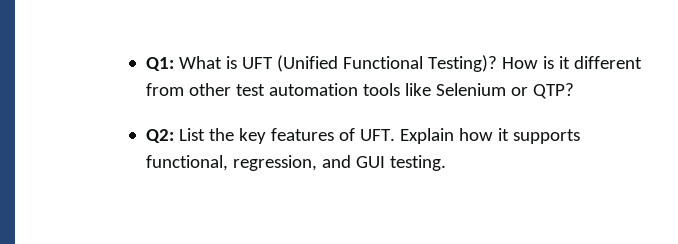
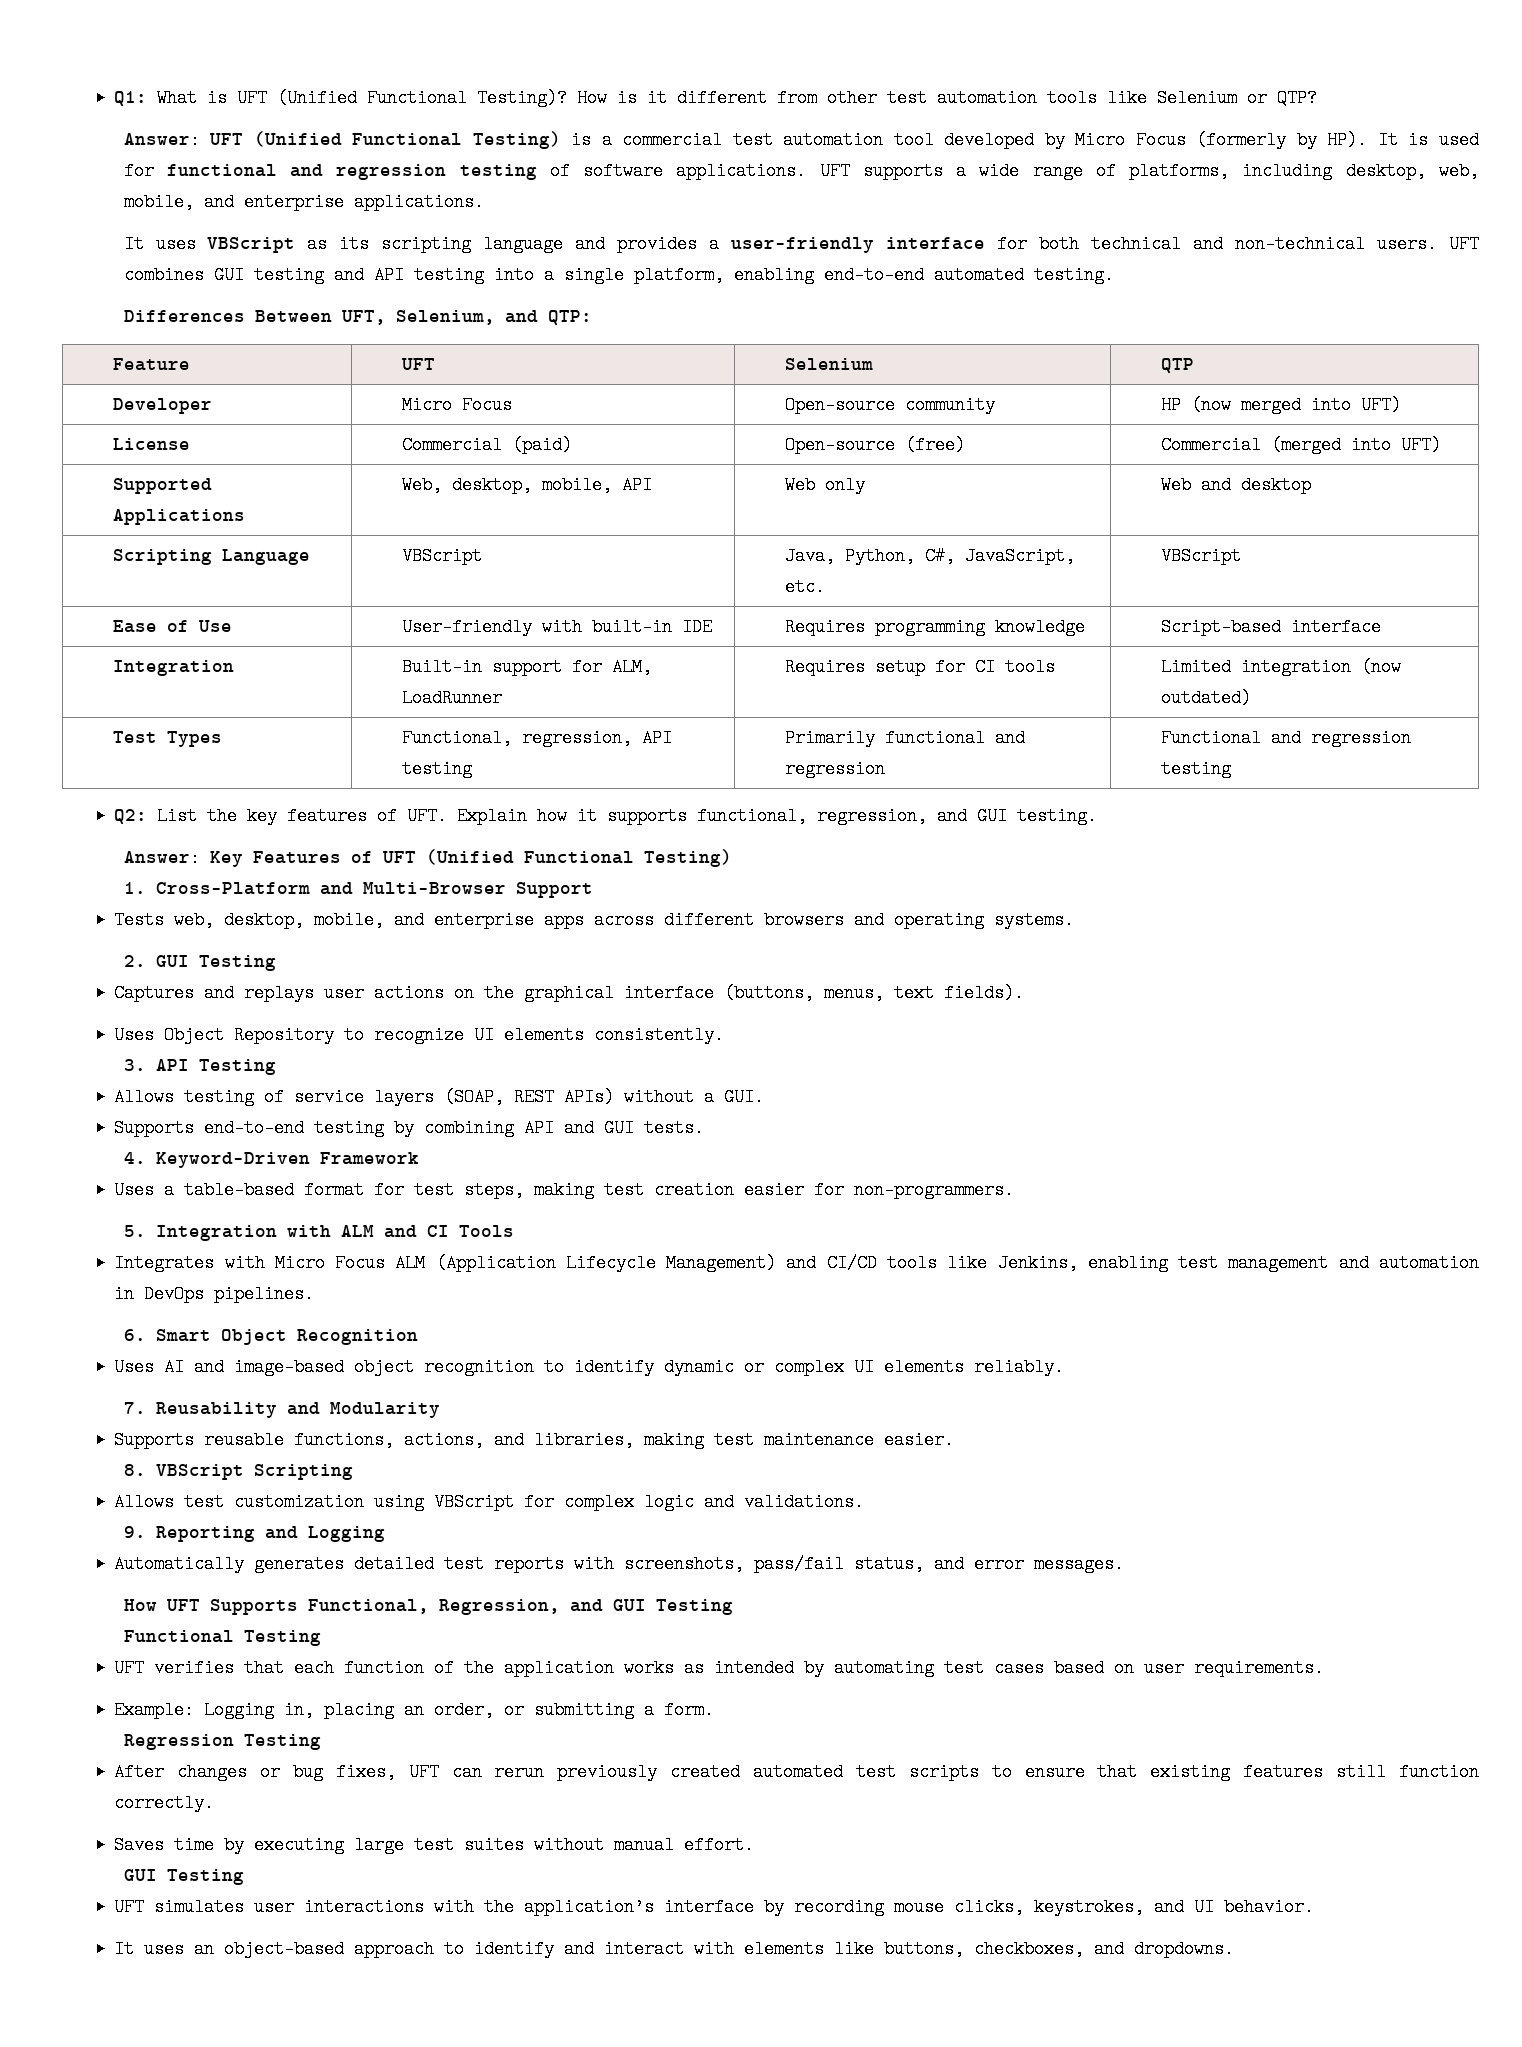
(574, 91) none -> [123,131,1480,149] [123,162,1479,180] [123,193,484,211] [123,235,1479,253] [123,266,1114,284] [123,310,592,325] [112,358,190,371] [400,358,435,370] [784,358,873,370] [1160,358,1194,373] [112,398,212,414] [401,396,512,414] [784,396,995,414] [1160,396,1401,414] [112,438,190,450] [401,436,572,454] [784,436,965,454] [1160,436,1441,454] [112,478,212,494] [112,509,245,525] [401,476,652,494] [784,476,865,494] [1160,476,1311,494] [112,549,310,565] [401,547,482,565] [784,547,1075,565] [784,578,825,596] [1160,547,1241,565] [112,620,232,633] [401,618,712,636] [784,618,1085,636] [1160,618,1381,636] [112,660,234,676] [401,658,652,676] [401,689,502,707] [784,658,1055,676] [1160,658,1401,676] [1160,689,1251,707] [112,731,222,747] [401,729,672,747] [401,760,472,778] [784,729,1025,747] [784,760,885,778] [1160,729,1411,747] [1160,760,1231,778] // Answer: UFT (Unified Functional Testing) is a commercial test automation tool developed by Micro Focus (formerly by HP). It is used for functional and regression testing of software applications. UFT supports a wide range of platforms, including desktop, web, mobile, and enterprise applications. // It uses VBScript as its scripting language and provides a user-friendly interface for both technical and non-technical users. UFT combines GUI testing and API testing into a single platform, enabling end-to-end automated testing. // Differences Between UFT, Selenium, and QTP: // Feature | UFT | Selenium | QTP // Developer | Micro Focus | Open-source community | HP (now merged into UFT) // License | Commercial (paid) | Open-source (free) | Commercial (merged into UFT) // Supported Applications | Web, desktop, mobile, API | Web only | Web and desktop // Scripting Language | VBScript | Java, Python, C#, JavaScript, etc. | VBScript // Ease of Use | User-friendly with built-in IDE | Requires programming knowledge | Script-based interface // Integration | Built-in support for ALM, LoadRunner | Requires setup for CI tools | Limited integration (now outdated) // Test Types | Functional, regression, API testing | Primarily functional and regression | Functional and regression testing
(446, 163) none -> [123,849,732,867] [123,882,593,898] [114,911,1075,929] [123,955,276,971] [114,984,1025,1002] [114,1026,725,1044] [123,1059,276,1075] [114,1088,765,1106] [114,1119,705,1137] [123,1152,419,1168] [114,1181,1015,1199] [123,1225,514,1241] [114,1254,1480,1272] [114,1285,315,1303] [123,1329,418,1345] [114,1358,1065,1376] [123,1402,440,1418] [114,1431,955,1449] [123,1464,353,1480] [114,1493,865,1511] [123,1526,385,1542] [114,1555,1125,1573] [123,1599,733,1615] [123,1630,321,1646] [114,1659,1325,1677] [114,1701,715,1719] [123,1734,321,1750] [114,1763,1479,1781] [114,1794,215,1812] [114,1836,755,1854] [123,1869,244,1885] [114,1898,1315,1916] [114,1940,1235,1958] // Answer: Key Features of UFT (Unified Functional Testing) // 1. Cross-Platform and Multi-Browser Support // Tests web, desktop, mobile, and enterprise apps across different browsers and operating systems. // 2. GUI Testing // Captures and replays user actions on the graphical interface (buttons, menus, text fields). // Uses Object Repository to recognize UI elements consistently. // 3. API Testing // Allows testing of service layers (SOAP, REST APIs) without a GUI. // Supports end-to-end testing by combining API and GUI tests. // 4. Keyword-Driven Framework // Uses a table-based format for test steps, making test creation easier for non-programmers. // 5. Integration with ALM and CI Tools // Integrates with Micro Focus ALM (Application Lifecycle Management) and CI/CD tools like Jenkins, enabling test management and automation in DevOps pipelines. // 6. Smart Object Recognition // Uses AI and image-based object recognition to identify dynamic or complex UI elements reliably. // 7. Reusability and Modularity // Supports reusable functions, actions, and libraries, making test maintenance easier. // 8. VBScript Scripting // Allows test customization using VBScript for complex logic and validations. // 9. Reporting and Logging // Automatically generates detailed test reports with screenshots, pass/fail status, and error messages. // How UFT Supports Functional, Regression, and GUI Testing // Functional Testing // UFT verifies that each function of the application works as intended by automating test cases based on user requirements. // Example: Logging in, placing an order, or submitting a form. // Regression Testing // After changes or bug fixes, UFT can rerun previously created automated test scripts to ensure that existing features still function correctly. // Saves time by executing large test suites without manual effort. // GUI Testing // UFT simulates user interactions with the application’s interface by recording mouse clicks, keystrokes, and UI behavior. // It uses an object-based approach to identify and interact with elements like buttons, checkboxes, and dropdowns.

